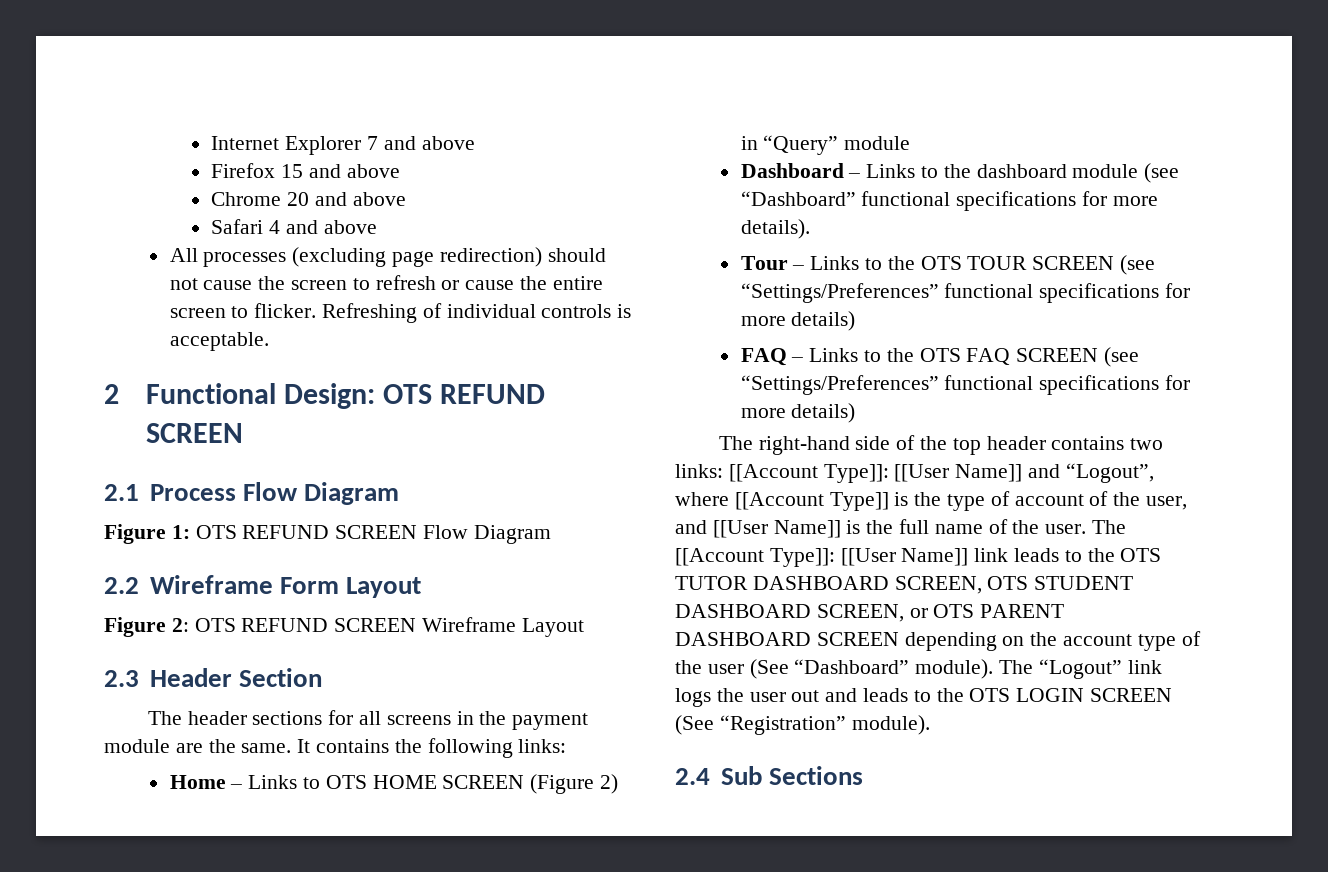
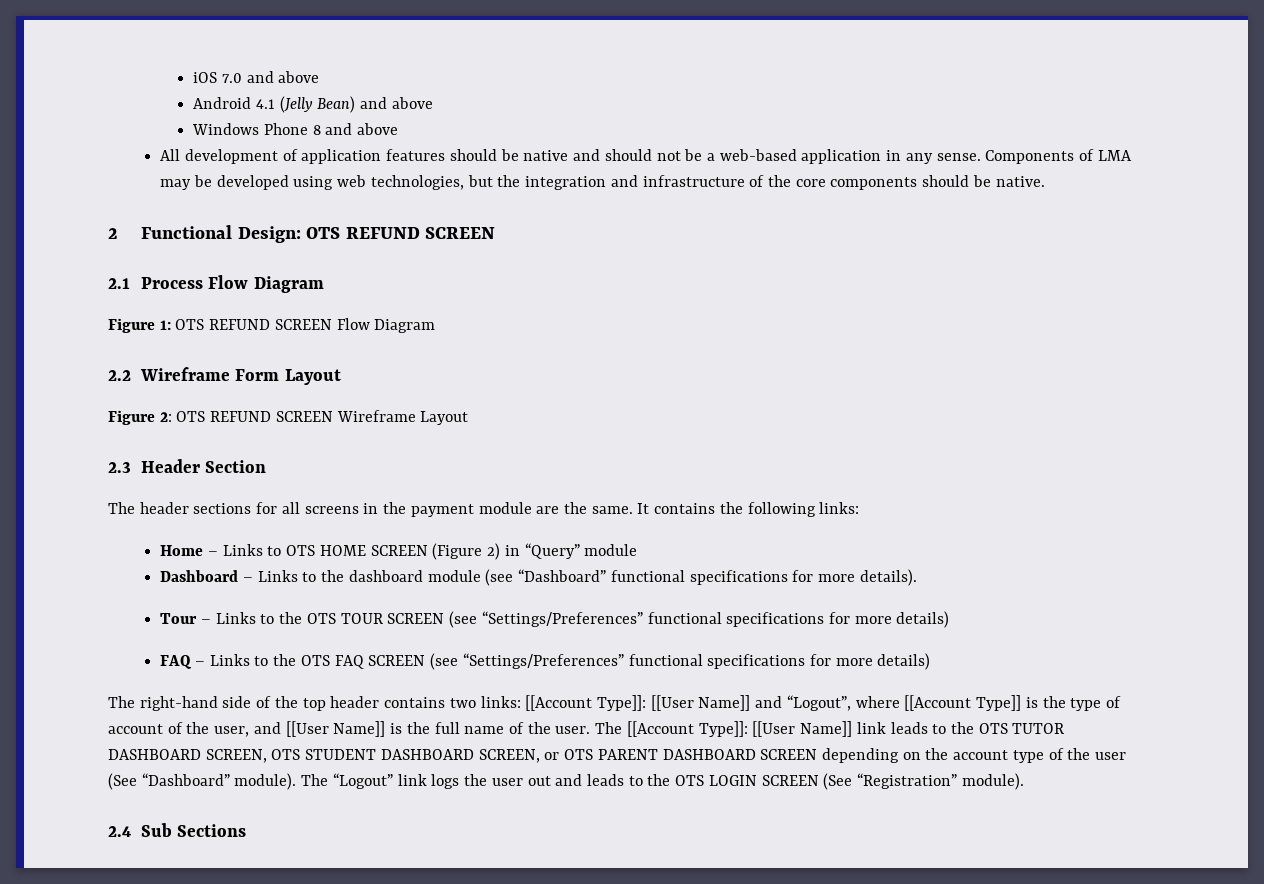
[211,136,475,155] [211,163,400,178] [211,192,406,206] [211,219,377,234] [169,247,606,267] [169,275,603,290] [169,303,632,323] [169,332,269,351] Internet Explorer 7 and above // Firefox 15 and above // Chrome 20 and above // Safari 4 and above // All processes (excluding page redirection) should not cause the screen to refresh or cause the entire screen to flicker. Refreshing of individual controls is acceptable. -> [193,71,320,83] [193,96,433,113] [192,123,399,135] [160,149,1132,164] [160,175,1045,190] iOS 7.0 and above // Android 4.1 (Jelly Bean) and above // Windows Phone 8 and above // All development of application features should be native and should not be a web-based application in any sense. Components of LMA may be developed using web technologies, but the integration and infrastructure of the core components should be native.

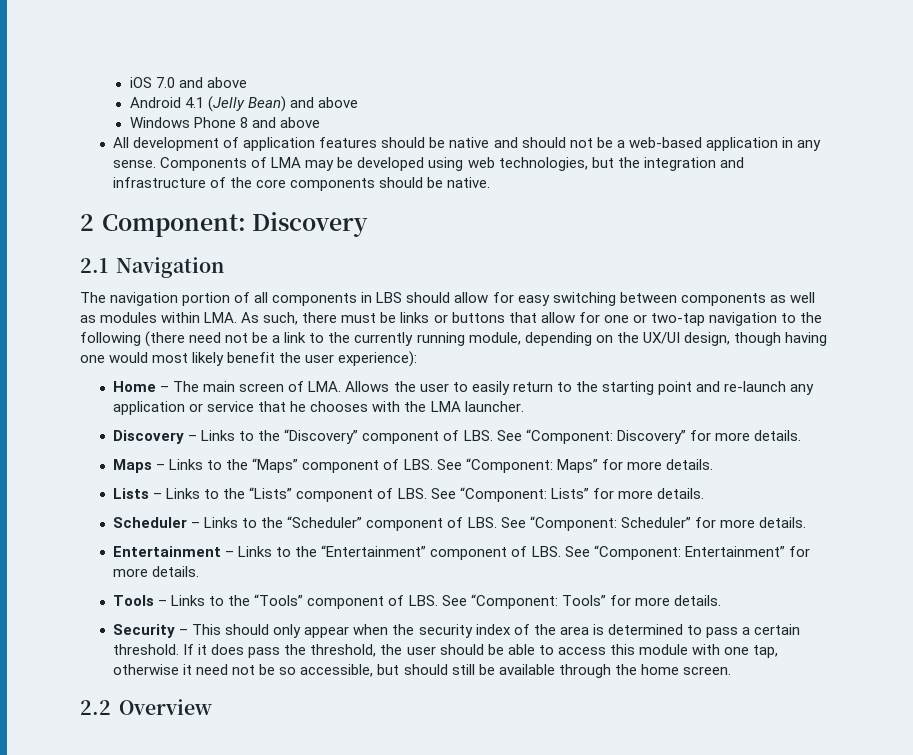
[141,225,496,243] [108,275,324,293] [108,318,436,333] [108,367,341,385] [108,410,469,425] [108,459,267,473] [108,502,860,517] [160,543,638,560] [160,569,917,586] [160,611,950,628] [160,653,931,670] [108,695,1121,711] [108,721,1065,737] [108,748,1127,763] [108,773,1024,790] [108,823,247,837] Functional Design: OTS REFUND SCREEN // 2.1 Process Flow Diagram // Figure 1: OTS REFUND SCREEN Flow Diagram // 2.2 Wireframe Form Layout // Figure 2: OTS REFUND SCREEN Wireframe Layout // 2.3 Header Section // The header sections for all screens in the payment module are the same. It contains the following links: // Home – Links to OTS HOME SCREEN (Figure 2) in “Query” module // Dashboard – Links to the dashboard module (see “Dashboard” functional specifications for more details). // Tour – Links to the OTS TOUR SCREEN (see “Settings/Preferences” functional specifications for more details) // FAQ – Links to the OTS FAQ SCREEN (see “Settings/Preferences” functional specifications for more details) // The right-hand side of the top header contains two links: [[Account Type]]: [[User Name]] and “Logout”, where [[Account Type]] is the type of account of the user, and [[User Name]] is the full name of the user. The [[Account Type]]: [[User Name]] link leads to the OTS TUTOR DASHBOARD SCREEN, OTS STUDENT DASHBOARD SCREEN, or OTS PARENT DASHBOARD SCREEN depending on the account type of the user (See “Dashboard” module). The “Logout” link logs the user out and leads to the OTS LOGIN SCREEN (See “Registration” module). // 2.4 Sub Sections -> [101,212,368,237] [80,257,224,278] [80,292,815,306] [80,312,822,326] [80,331,827,347] [80,351,418,367] [113,381,815,395] [113,401,524,415] [113,429,801,444] [113,458,713,473] [113,487,704,502] [113,516,806,531] [113,545,810,560] [113,566,200,577] [113,594,721,609] [113,624,801,638] [113,644,779,658] [113,664,731,678] [80,699,212,715] Component: Discovery // 2.1 Navigation // The navigation portion of all components in LBS should allow for easy switching between components as well as modules within LMA. As such, there must be links or buttons that allow for one or two-tap navigation to the following (there need not be a link to the currently running module, depending on the UX/UI design, though having one would most likely benefit the user experience): // Home – The main screen of LMA. Allows the user to easily return to the starting point and re-launch any application or service that he chooses with the LMA launcher. // Discovery – Links to the “Discovery” component of LBS. See “Component: Discovery” for more details. // Maps – Links to the “Maps” component of LBS. See “Component: Maps” for more details. // Lists – Links to the “Lists” component of LBS. See “Component: Lists” for more details. // Scheduler – Links to the “Scheduler” component of LBS. See “Component: Scheduler” for more details. // Entertainment – Links to the “Entertainment” component of LBS. See “Component: Entertainment” for more details. // Tools – Links to the “Tools” component of LBS. See “Component: Tools” for more details. // Security – This should only appear when the security index of the area is determined to pass a certain threshold. If it does pass the threshold, the user should be able to access this module with one tap, otherwise it need not be so accessible, but should still be available through the home screen. // 2.2 Overview

